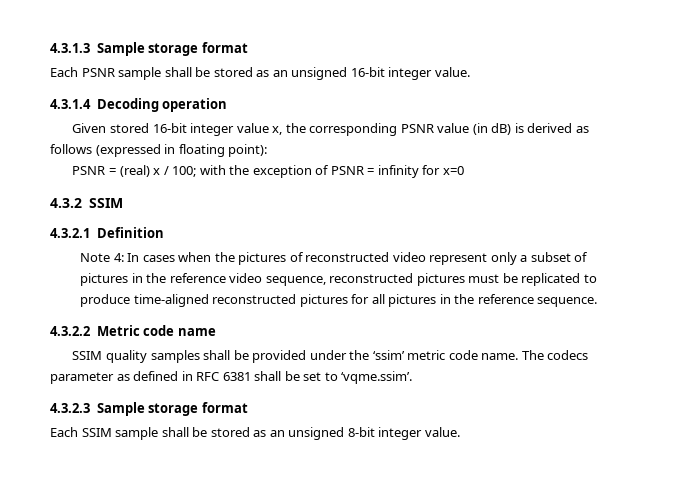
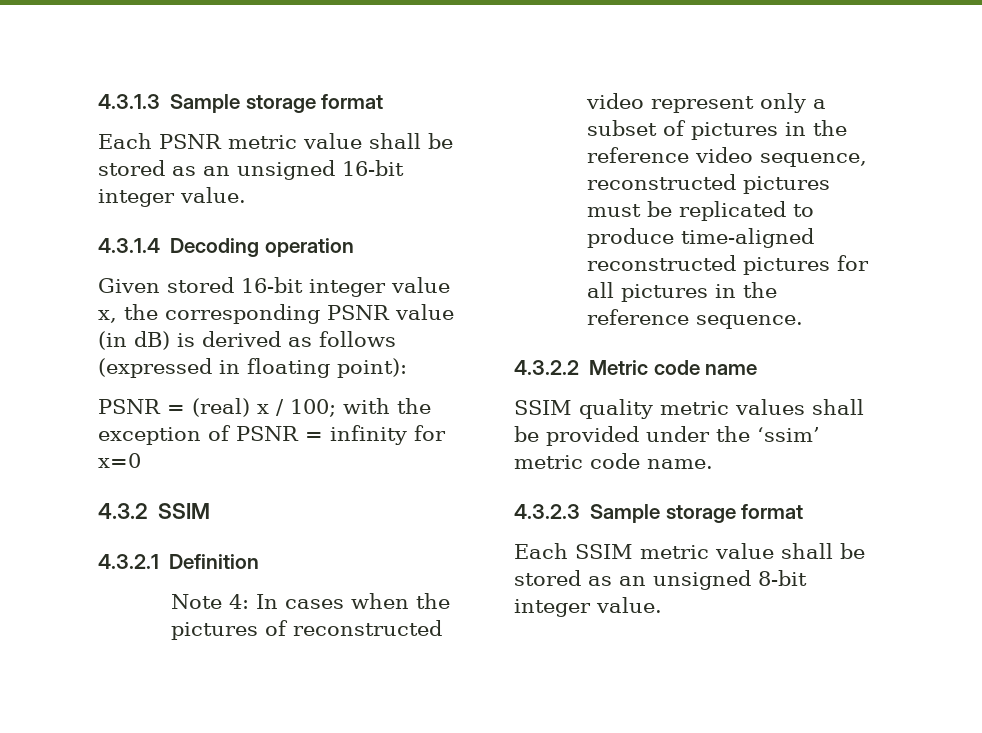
[118,67,162,80] sample -> [228,133,362,149] metric value
[150,350,200,363] samples -> [660,399,805,415] metric values
[521,350,589,360] [50,371,413,384] The codecs parameter as defined in RFC 6381 shall be set to ‘vqme.ssim’. -> (713, 464) none
[115,427,159,440] sample -> [640,543,774,559] metric value

